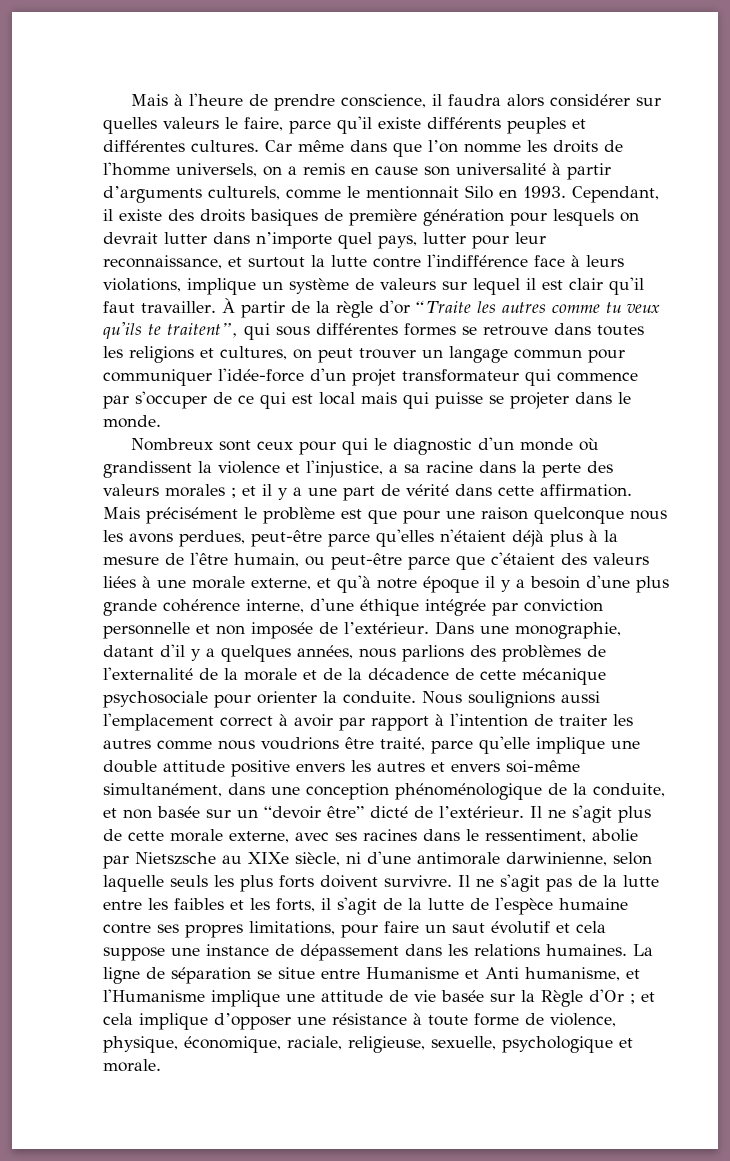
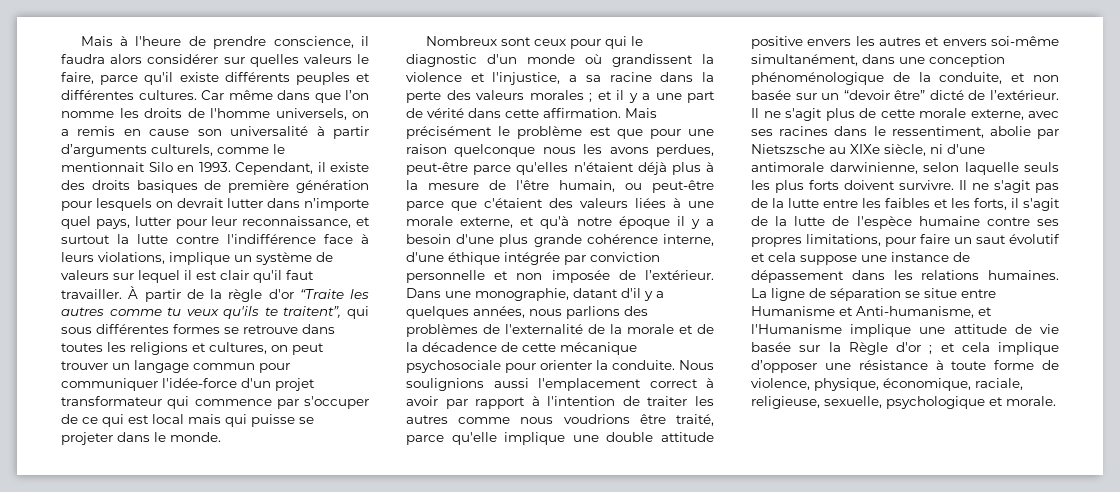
[485,967,620,981] Anti humanisme, -> [856,306,974,318] Anti-humanisme,
[589,989,624,1002] d'Or -> [896,342,921,352] d'or

